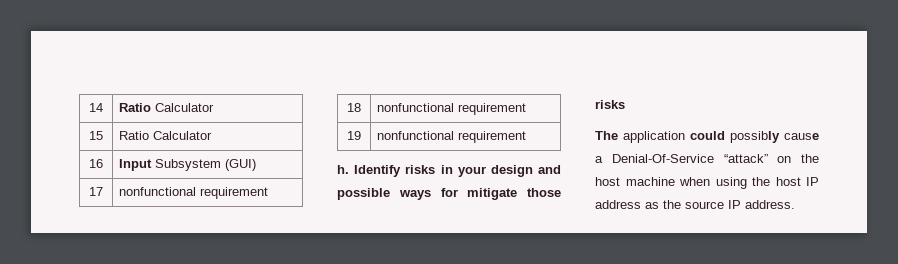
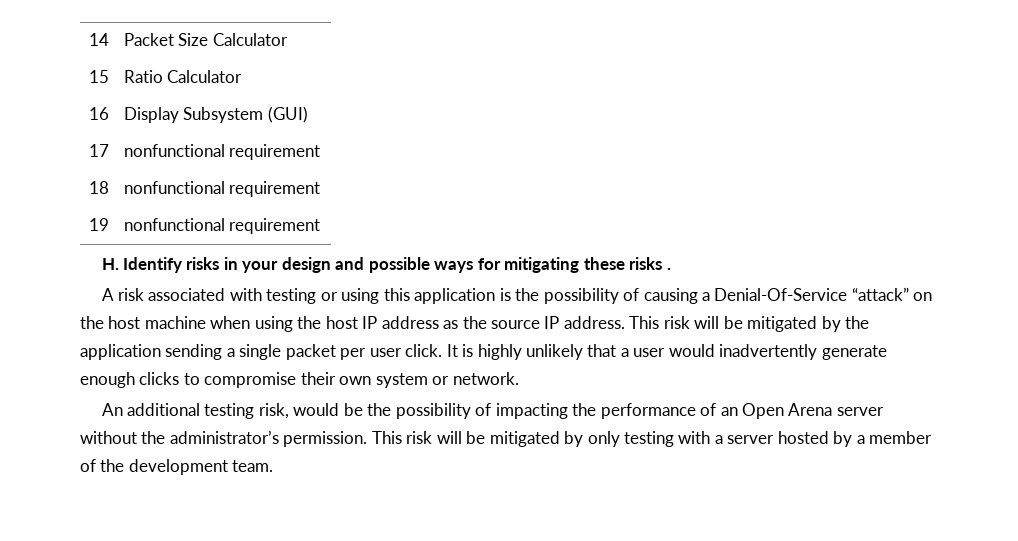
[119,103,152,112] Ratio -> [123,33,209,46] Packet Size
[119,159,153,171] Input -> [123,107,179,123] Display
[337,165,349,174] h. -> [101,258,119,270] H.
[467,188,561,200] [595,100,625,109] [595,131,819,143] mitigate those risks // The application could possibly cause -> [504,257,671,273] [101,288,698,304] mitigating these risks . // A risk associated with testing or using this application is the possibility of causing
(795, 204) none -> [629,316,870,332] [80,344,887,360] [80,372,519,388] [101,403,884,419] [80,430,933,447] [80,459,274,475] This risk will be mitigated by the application sending a single packet per user click. It is highly unlikely that a user would inadvertently generate enough clicks to compromise their own system or network. // An additional testing risk, would be the possibility of impacting the performance of an Open Arena server without the administrator’s permission. This risk will be mitigated by only testing with a server hosted by a member of the development team.

